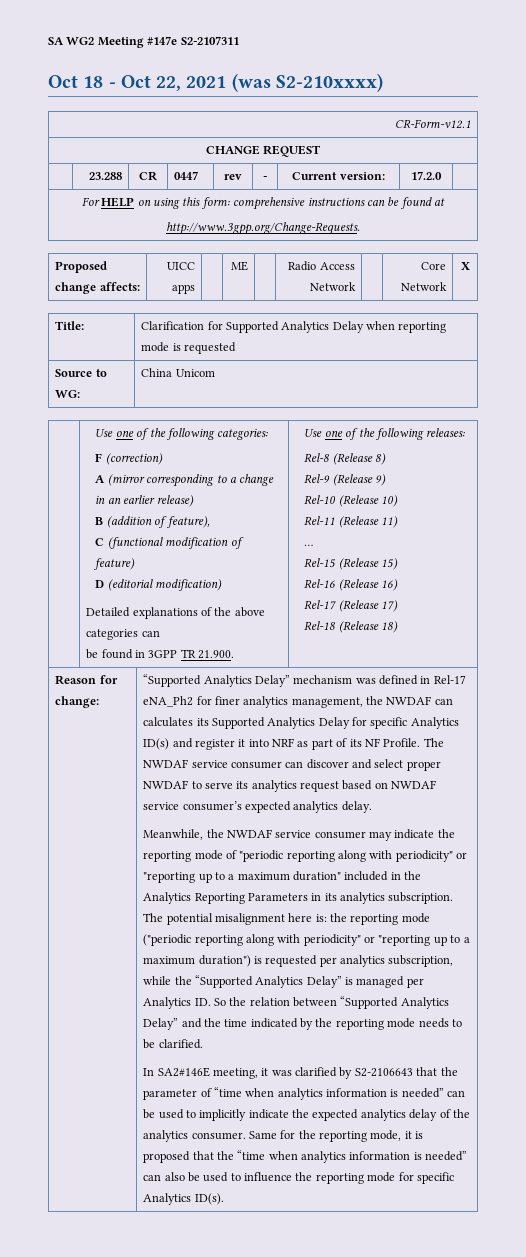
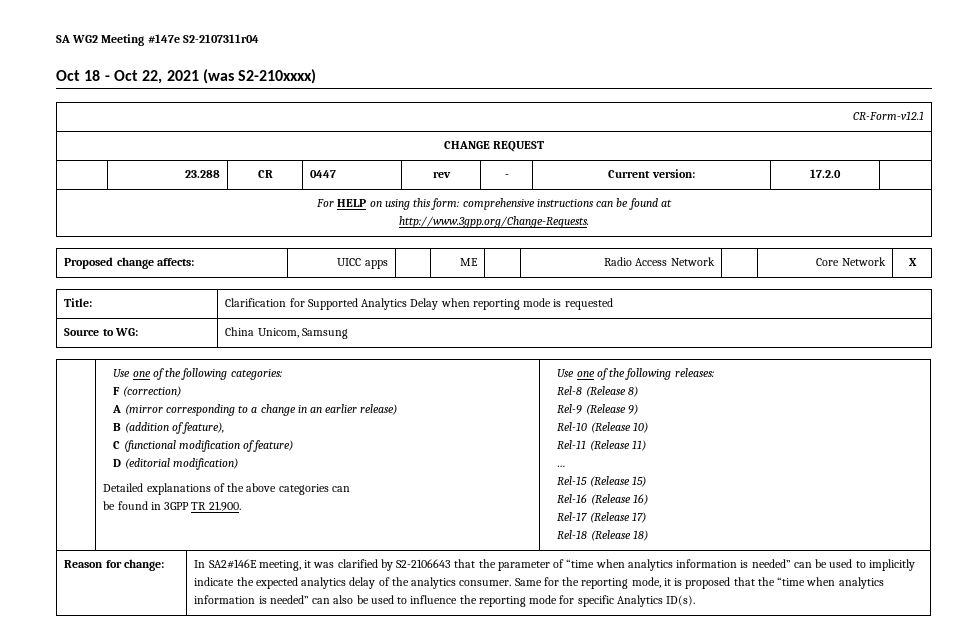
[180,36,239,45] S2-2107311 -> [182,34,259,43] S2-2107311r04
[175,369,215,377] Unicom -> [257,328,348,339] Unicom, Samsung
[143,674,466,687] [143,696,453,708] [143,717,459,729] [143,738,444,750] [143,759,441,771] [143,780,437,792] [143,801,372,813] [143,829,455,841] [143,850,468,862] [143,871,422,883] [143,892,454,904] [143,913,430,925] [143,934,470,946] [143,955,454,967] [143,975,424,988] [143,996,449,1009] [143,1018,462,1030] [143,1039,203,1049] “Supported Analytics Delay” mechanism was defined in Rel-17 eNA_Ph2 for finer analytics management, the NWDAF can calculates its Supported Analytics Delay for specific Analytics ID(s) and register it into NRF as part of its NF Profile. The NWDAF service consumer can discover and select proper NWDAF to serve its analytics request based on NWDAF service consumer’s expected analytics delay. // Meanwhile, the NWDAF service consumer may indicate the reporting mode of "periodic reporting along with periodicity" or "reporting up to a maximum duration" included in the Analytics Reporting Parameters in its analytics subscription. The potential misalignment here is: the reporting mode ("periodic reporting along with periodicity" or "reporting up to a maximum duration") is requested per analytics subscription, while the “Supported Analytics Delay” is managed per Analytics ID. So the relation between “Supported Analytics Delay” and the time indicated by the reporting mode needs to be clarified. // -> (164, 565) none

